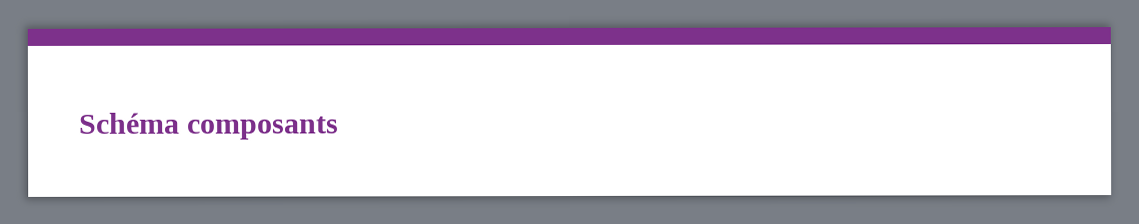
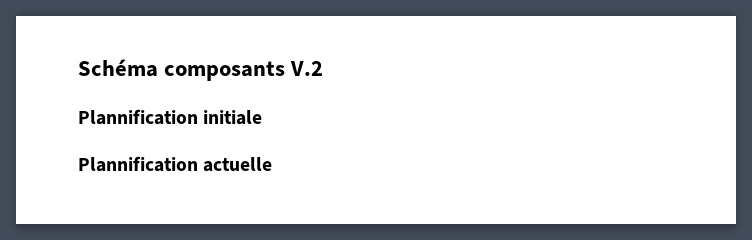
(340, 128) none -> [290,61,324,76] [78,109,263,125] [78,156,273,172] V.2 // Plannification initiale // Plannification actuelle

